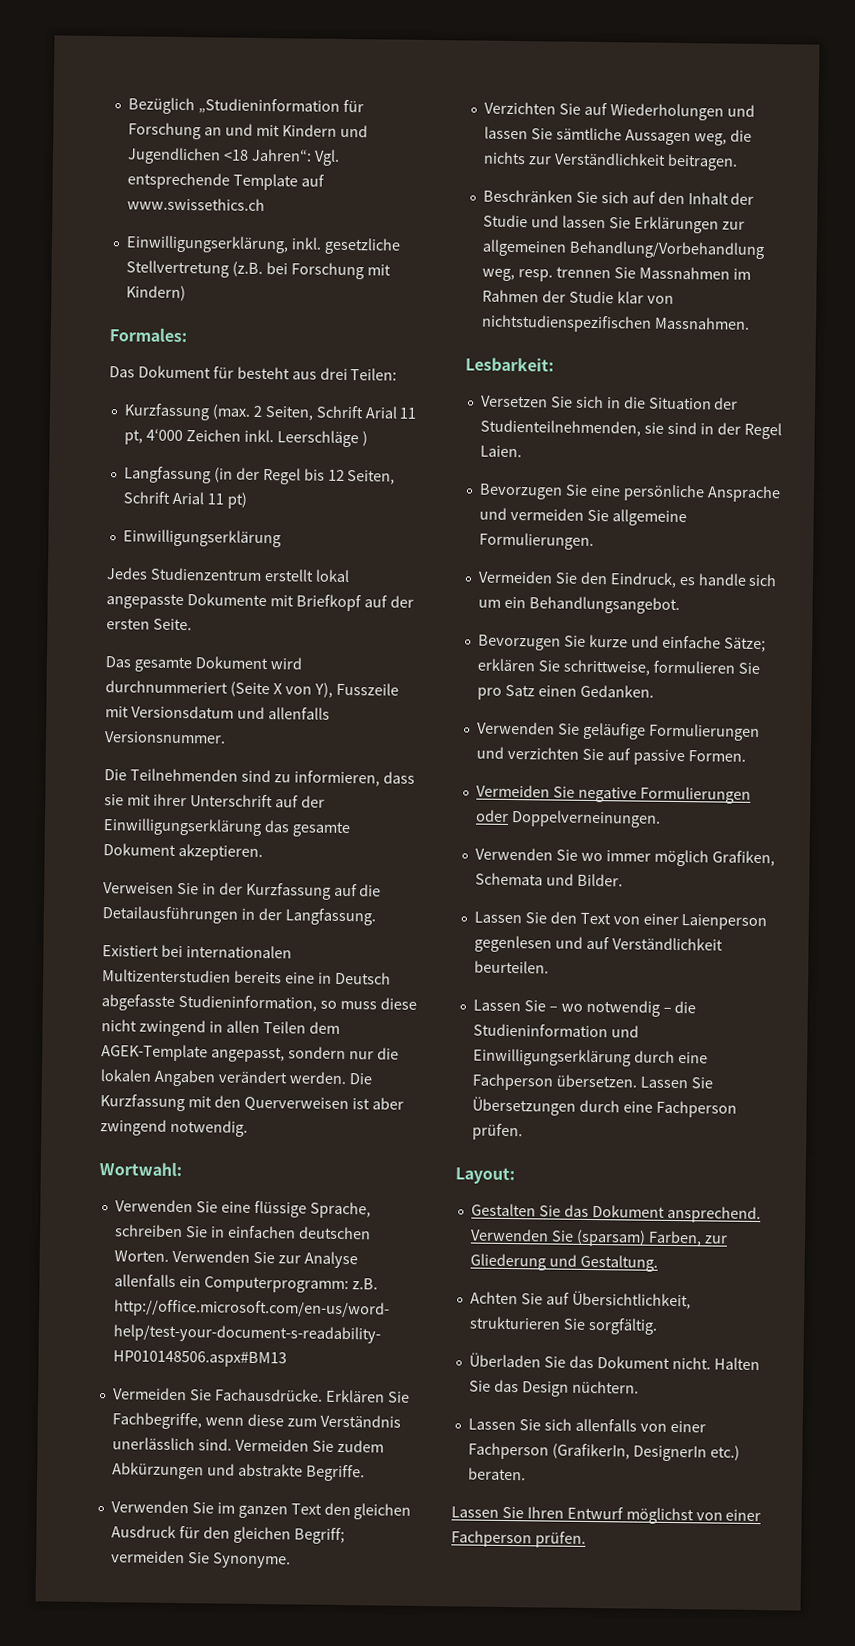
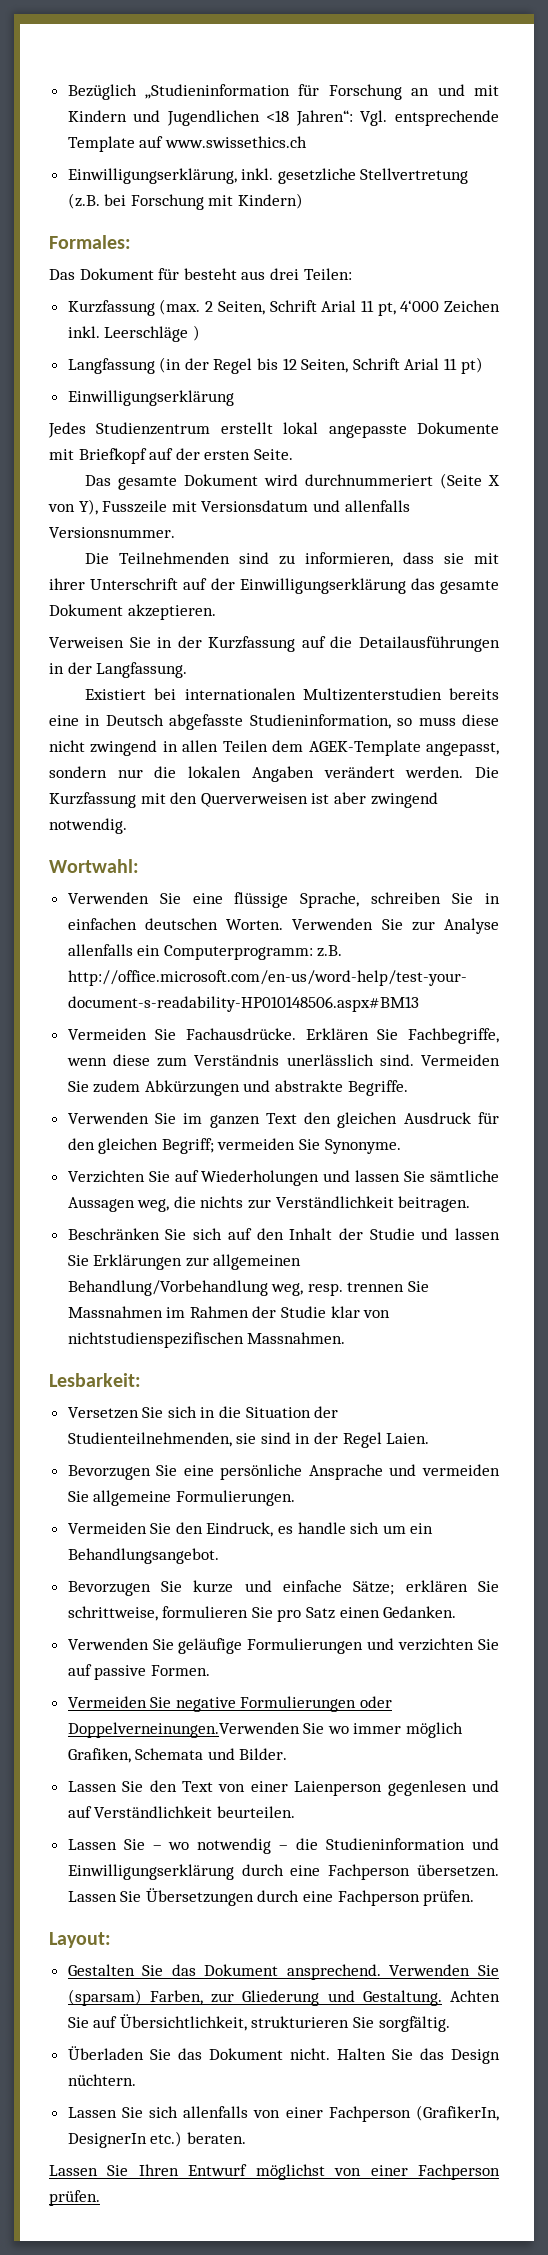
[510,810,661,828] [474,847,553,861] Doppelverneinungen. // Verwenden -> [67,1722,300,1738] Doppelverneinungen.Verwenden
(658, 1263) // -> (442, 1998) none

